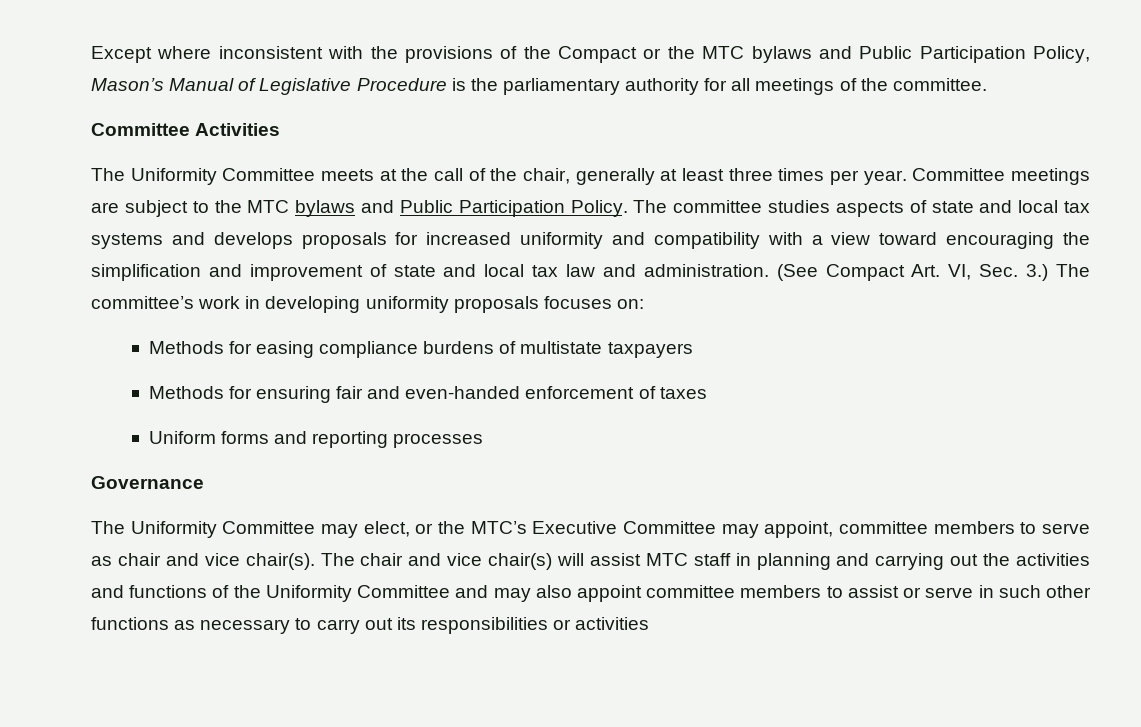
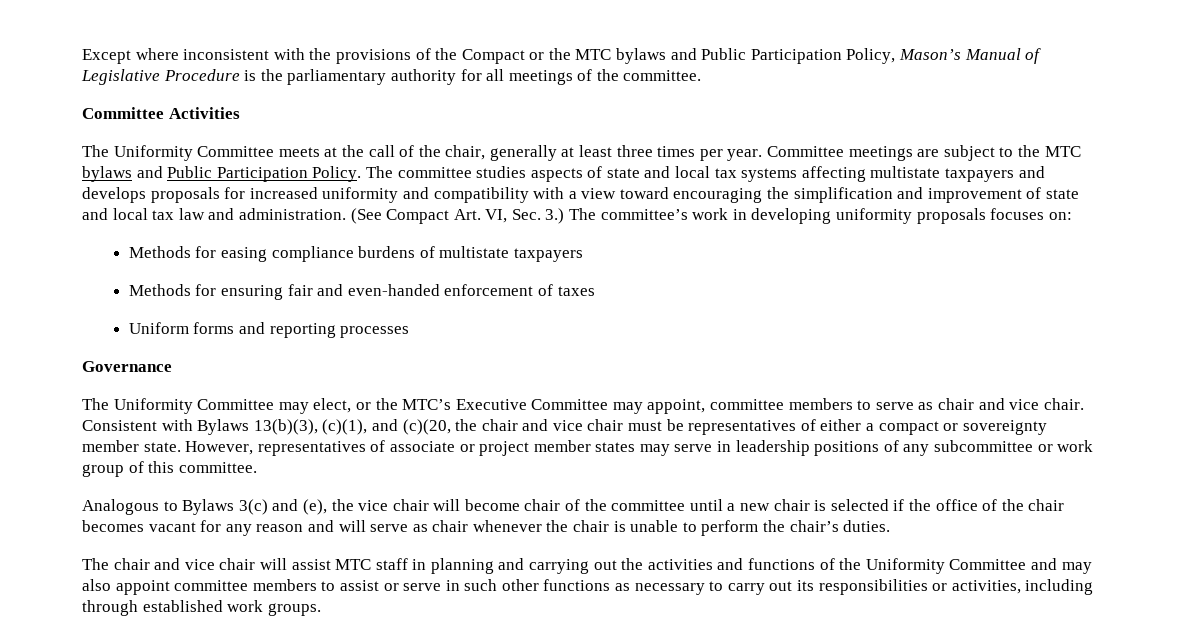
(163, 241) none -> [801,166,1015,182] affecting multistate taxpayers
[245,553,315,570] chair(s). -> [1043,398,1084,410] [82,419,1047,435] [82,440,1094,456] [82,461,257,477] [82,499,1065,515] [82,520,891,536] chair. Consistent with Bylaws 13(b)(3), (c)(1), and (c)(20, the chair and vice chair must be representatives of either a compact or sovereignty member state. However, representatives of associate or project member states may serve in leadership positions of any subcommittee or work group of this committee. // Analogous to Bylaws 3(c) and (e), the vice chair will become chair of the committee until a new chair is selected if the office of the chair becomes vacant for any reason and will serve as chair whenever the chair is unable to perform the chair’s duties. //
[488,553,553,570] chair(s) -> [219,558,256,570] chair
[575,617,650,630] activities -> [951,579,1094,595] [82,600,321,616] activities, including through established work groups.

